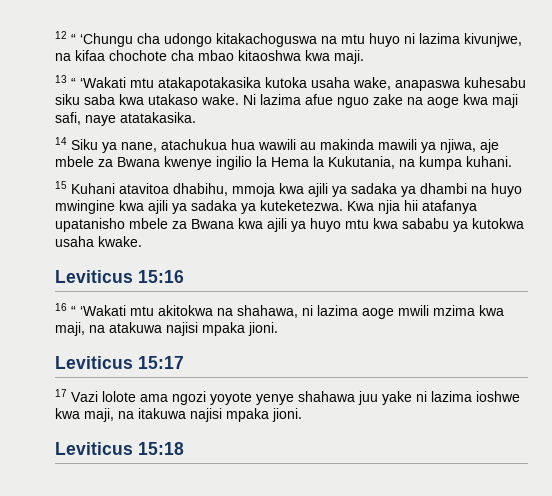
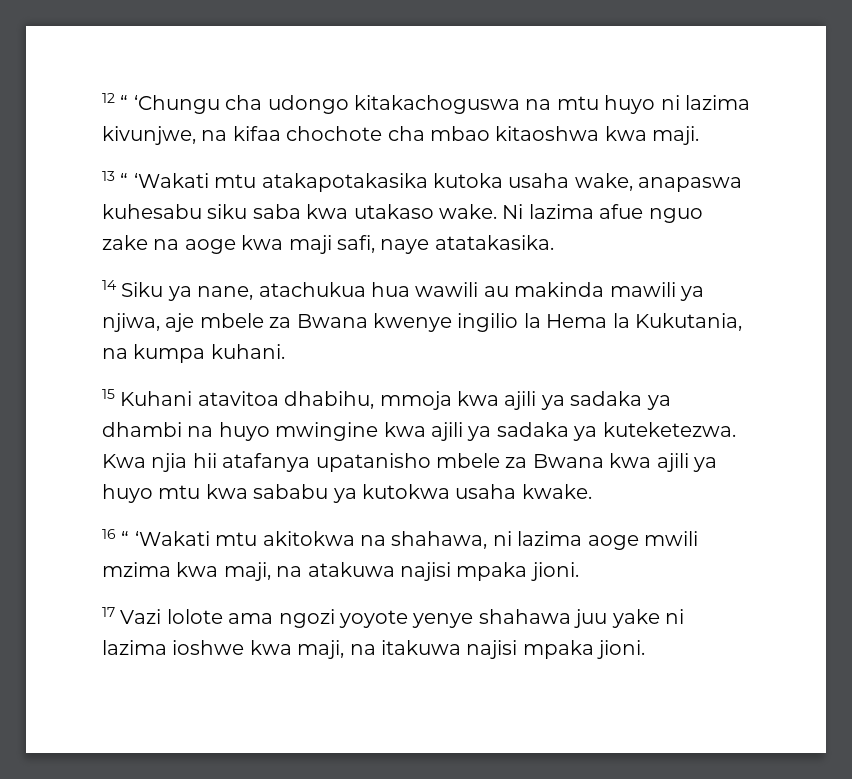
[55,270,184,283] // Leviticus 15:16 -> (592, 491) none
[55,356,184,369] // Leviticus 15:17 -> (579, 571) none
[55,442,184,455] // Leviticus 15:18 -> (646, 649) none

